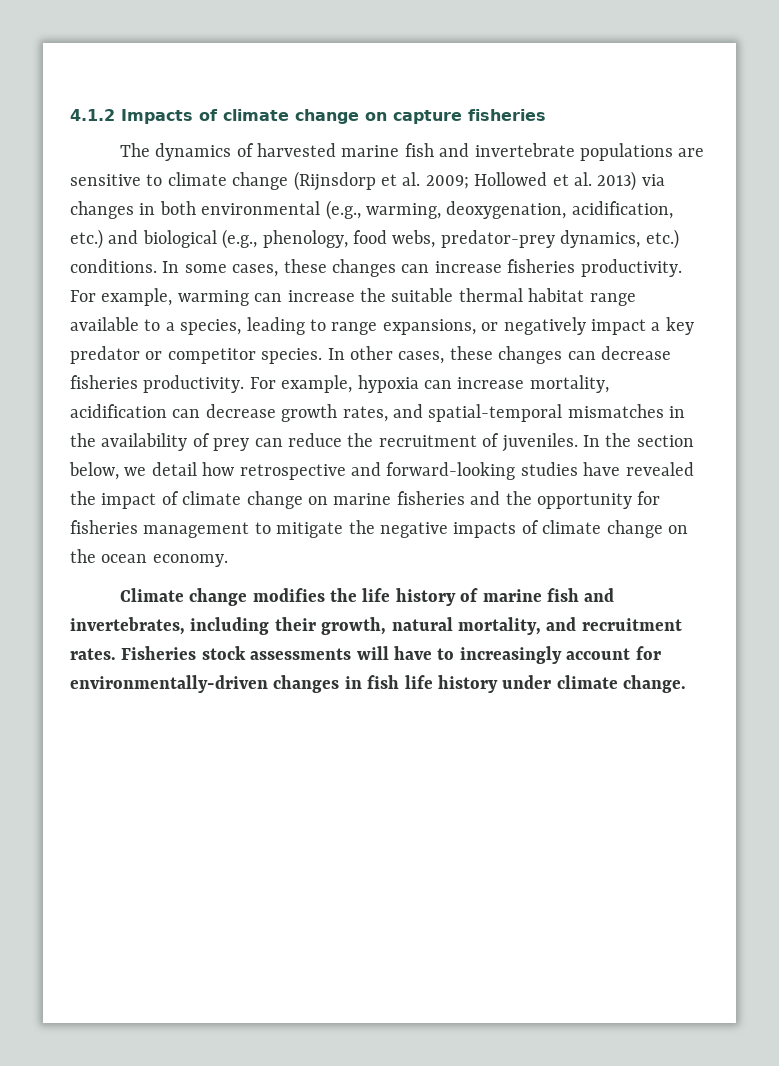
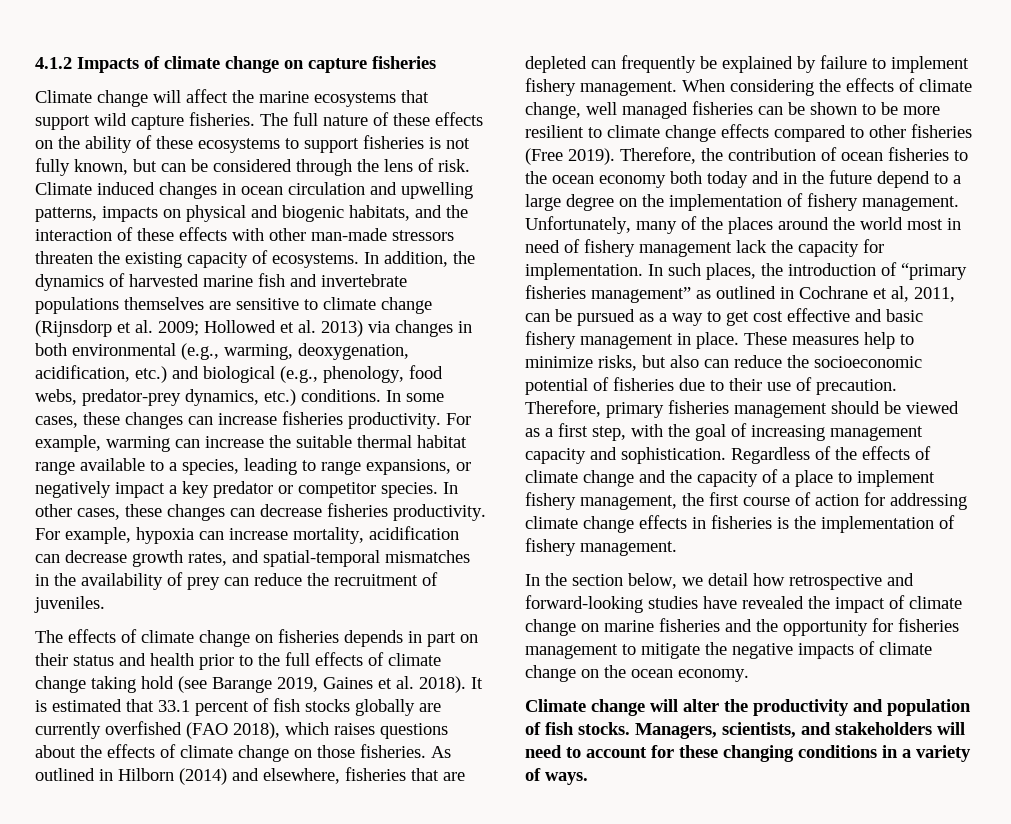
[119,143,150,157] The -> [35,89,429,107] [35,112,483,130] [35,135,470,153] [35,158,470,176] [35,182,473,199] [35,205,468,222] [35,227,454,241] [35,250,475,268] Climate change will affect the marine ecosystems that support wild capture fisheries. The full nature of these effects on the ability of these ecosystems to support fisheries is not fully known, but can be considered through the lens of risk. Climate induced changes in ocean circulation and upwelling patterns, impacts on physical and biogenic habitats, and the interaction of these effects with other man-made stressors threaten the existing capacity of ecosystems. In addition, the
(673, 152) none -> [124,297,204,310] themselves
(578, 442) none -> [35,629,478,647] [35,652,441,670] [35,676,483,693] [35,698,441,716] [35,721,448,739] [35,744,451,762] [35,767,465,785] [525,55,969,73] [525,78,972,96] [525,101,940,119] [525,124,972,142] [525,147,968,165] [525,170,961,188] [525,193,959,211] [525,216,961,234] [525,239,884,257] [525,262,967,280] [525,285,955,303] [525,308,923,326] [525,331,914,349] [525,355,922,371] [525,377,897,395] [525,400,959,418] [525,423,923,441] [525,446,931,464] [525,469,935,487] [525,492,967,510] [525,515,955,533] [525,538,677,556] // The effects of climate change on fisheries depends in part on their status and health prior to the full effects of climate change taking hold (see Barange 2019, Gaines et al. 2018). It is estimated that 33.1 percent of fish stocks globally are currently overfished (FAO 2018), which raises questions about the effects of climate change on those fisheries. As outlined in Hilborn (2014) and elsewhere, fisheries that are depleted can frequently be explained by failure to implement fishery management. When considering the effects of climate change, well managed fisheries can be shown to be more resilient to climate change effects compared to other fisheries (Free 2019). Therefore, the contribution of ocean fisheries to the ocean economy both today and in the future depend to a large degree on the implementation of fishery management. Unfortunately, many of the places around the world most in need of fishery management lack the capacity for implementation. In such places, the introduction of “primary fisheries management” as outlined in Cochrane et al, 2011, can be pursued as a way to get cost effective and basic fishery management in place. These measures help to minimize risks, but also can reduce the socioeconomic potential of fisheries due to their use of precaution. Therefore, primary fisheries management should be viewed as a first step, with the goal of increasing management capacity and sophistication. Regardless of the effects of climate change and the capacity of a place to implement fishery management, the first course of action for addressing climate change effects in fisheries is the implementation of fishery management. //
[252,588,615,606] [70,617,682,635] [70,646,661,664] [70,675,687,693] modifies the life history of marine fish and invertebrates, including their growth, natural mortality, and recruitment rates. Fisheries stock assessments will have to increasingly account for environmentally-driven changes in fish life history under climate change. -> [650,699,971,716] [525,722,965,739] [525,745,971,762] [525,768,588,785] will alter the productivity and population of fish stocks. Managers, scientists, and stakeholders will need to account for these changing conditions in a variety of ways.

